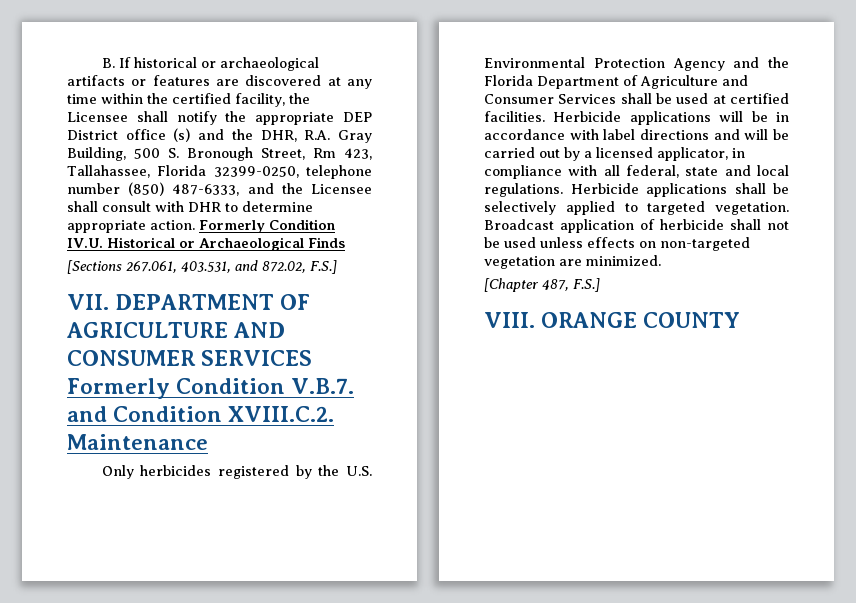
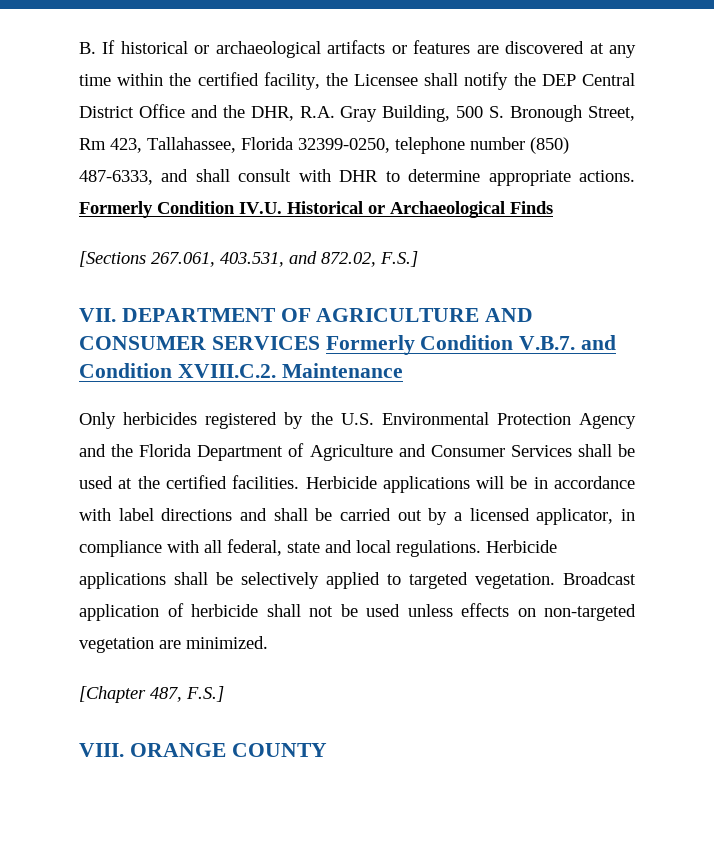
[255,112,373,125] [67,128,191,142] appropriate DEP District office (s) -> [541,73,635,86] [79,104,185,118] DEP Central District Office
[281,183,372,194] the Licensee -> (189, 175) none
[150,220,195,230] action. -> [579,170,635,182] actions.
(726, 99) none -> [137,476,160,489] the
[744,129,769,140] will -> [273,508,308,521] shall

